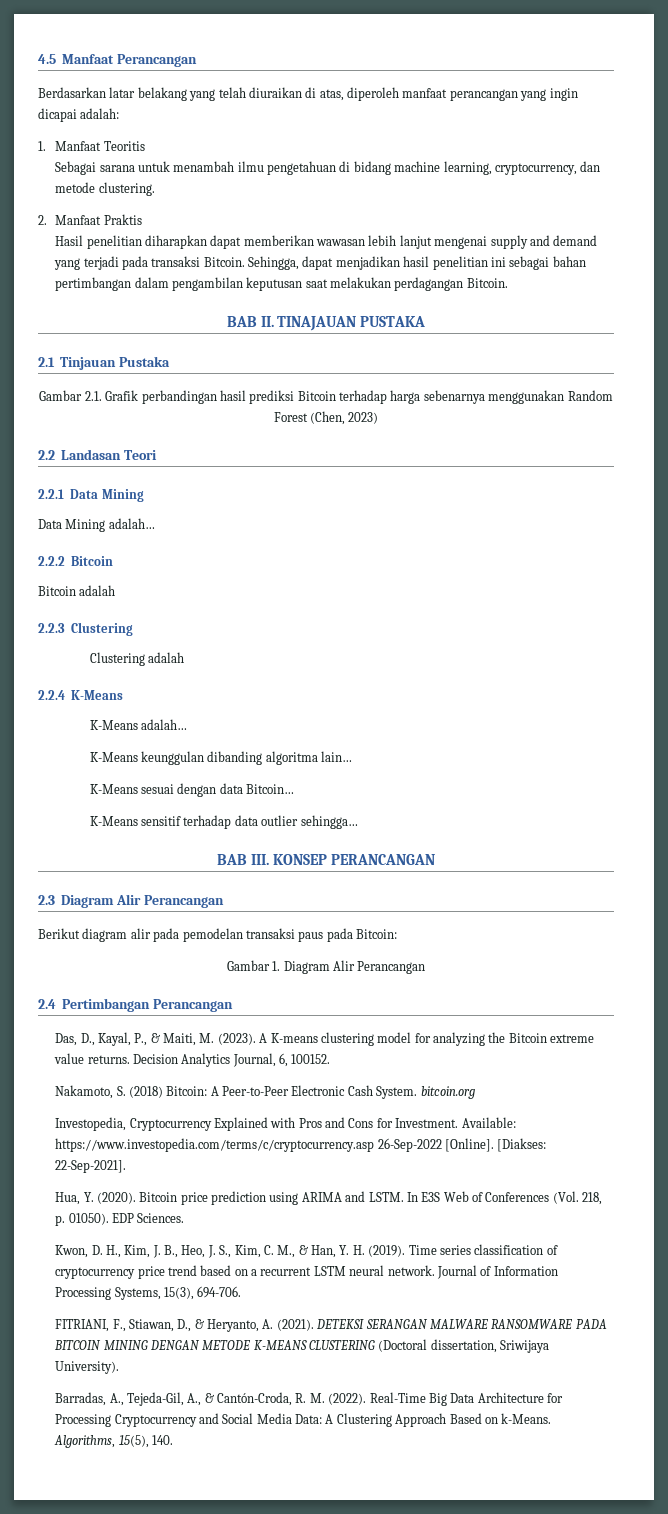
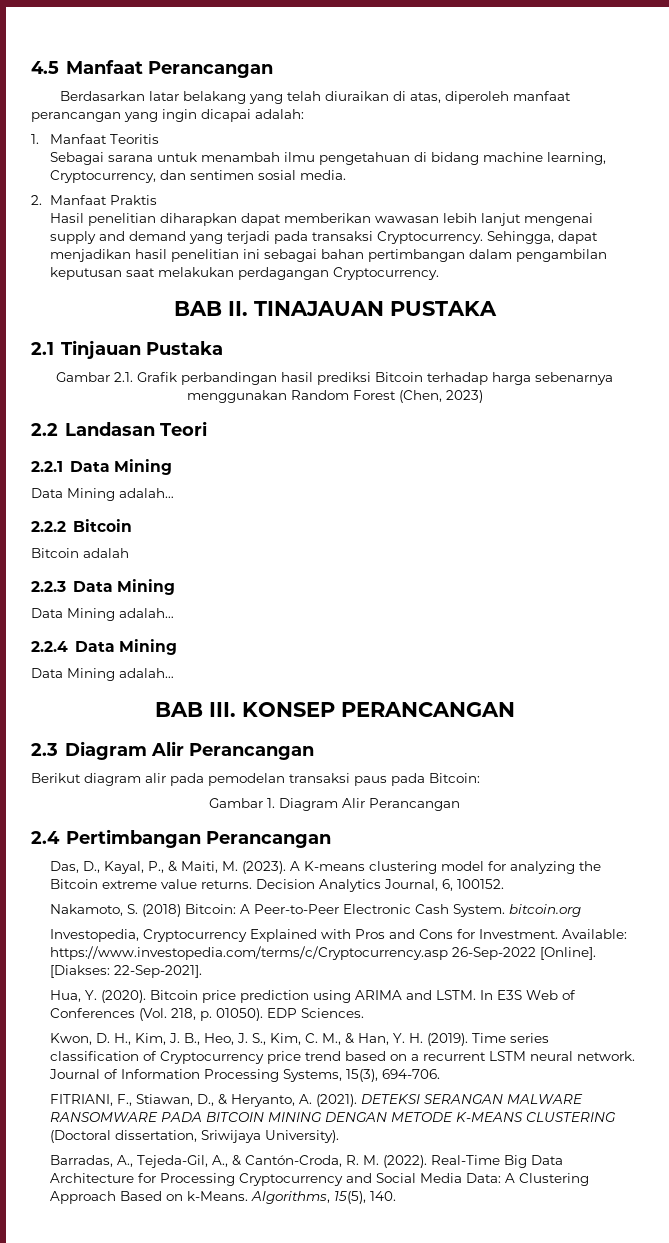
[494,161,601,175] [55,182,155,196] cryptocurrency, dan metode clustering. -> [50,170,347,183] Cryptocurrency, dan sentimen sosial media.
[203,257,245,267] Bitcoin. -> [377,231,484,244] Cryptocurrency.
[466,278,508,288] Bitcoin. -> [333,267,440,280] Cryptocurrency.
[71,622,134,636] [89,652,185,666] [38,690,124,700] [89,719,188,730] [89,751,353,765] [89,783,295,797] [89,815,358,829] Clustering // Clustering adalah // 2.2.4 K-Means // K-Means adalah… // K-Means keunggulan dibanding algoritma lain… // K-Means sesuai dengan data Bitcoin… // K-Means sensitif terhadap data outlier sehingga… -> [72,579,175,595] [31,608,174,621] [31,639,177,655] [31,668,174,681] Data Mining // Data Mining adalah… // 2.2.4 Data Mining // Data Mining adalah…
[55,1138,375,1152] https://www.investopedia.com/terms/c/cryptocurrency.asp -> [50,946,449,960] https://www.investopedia.com/terms/c/Cryptocurrency.asp
[55,1267,136,1279] cryptocurrency -> [160,1051,265,1064] Cryptocurrency

